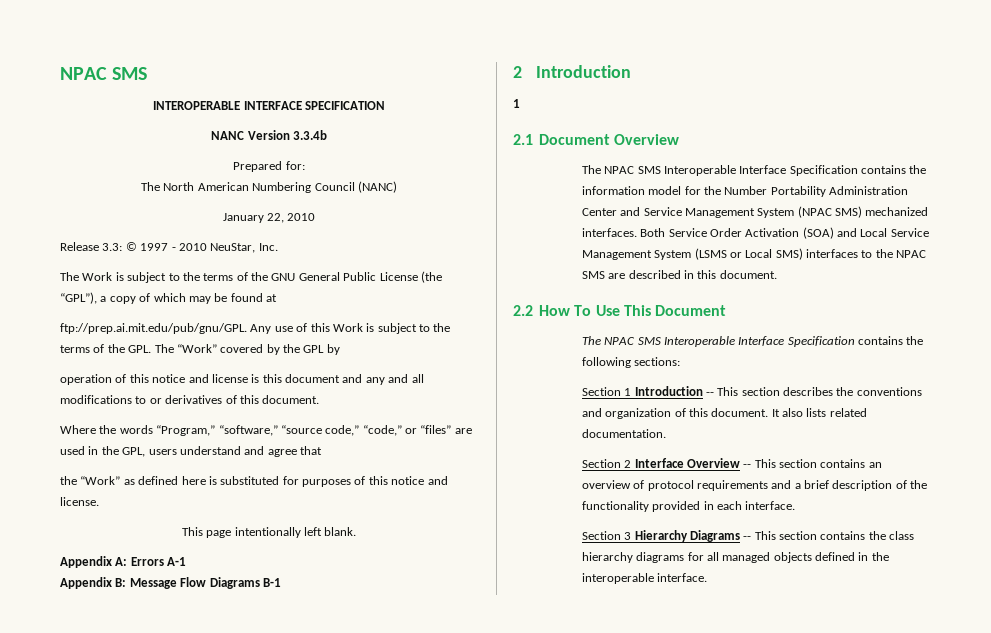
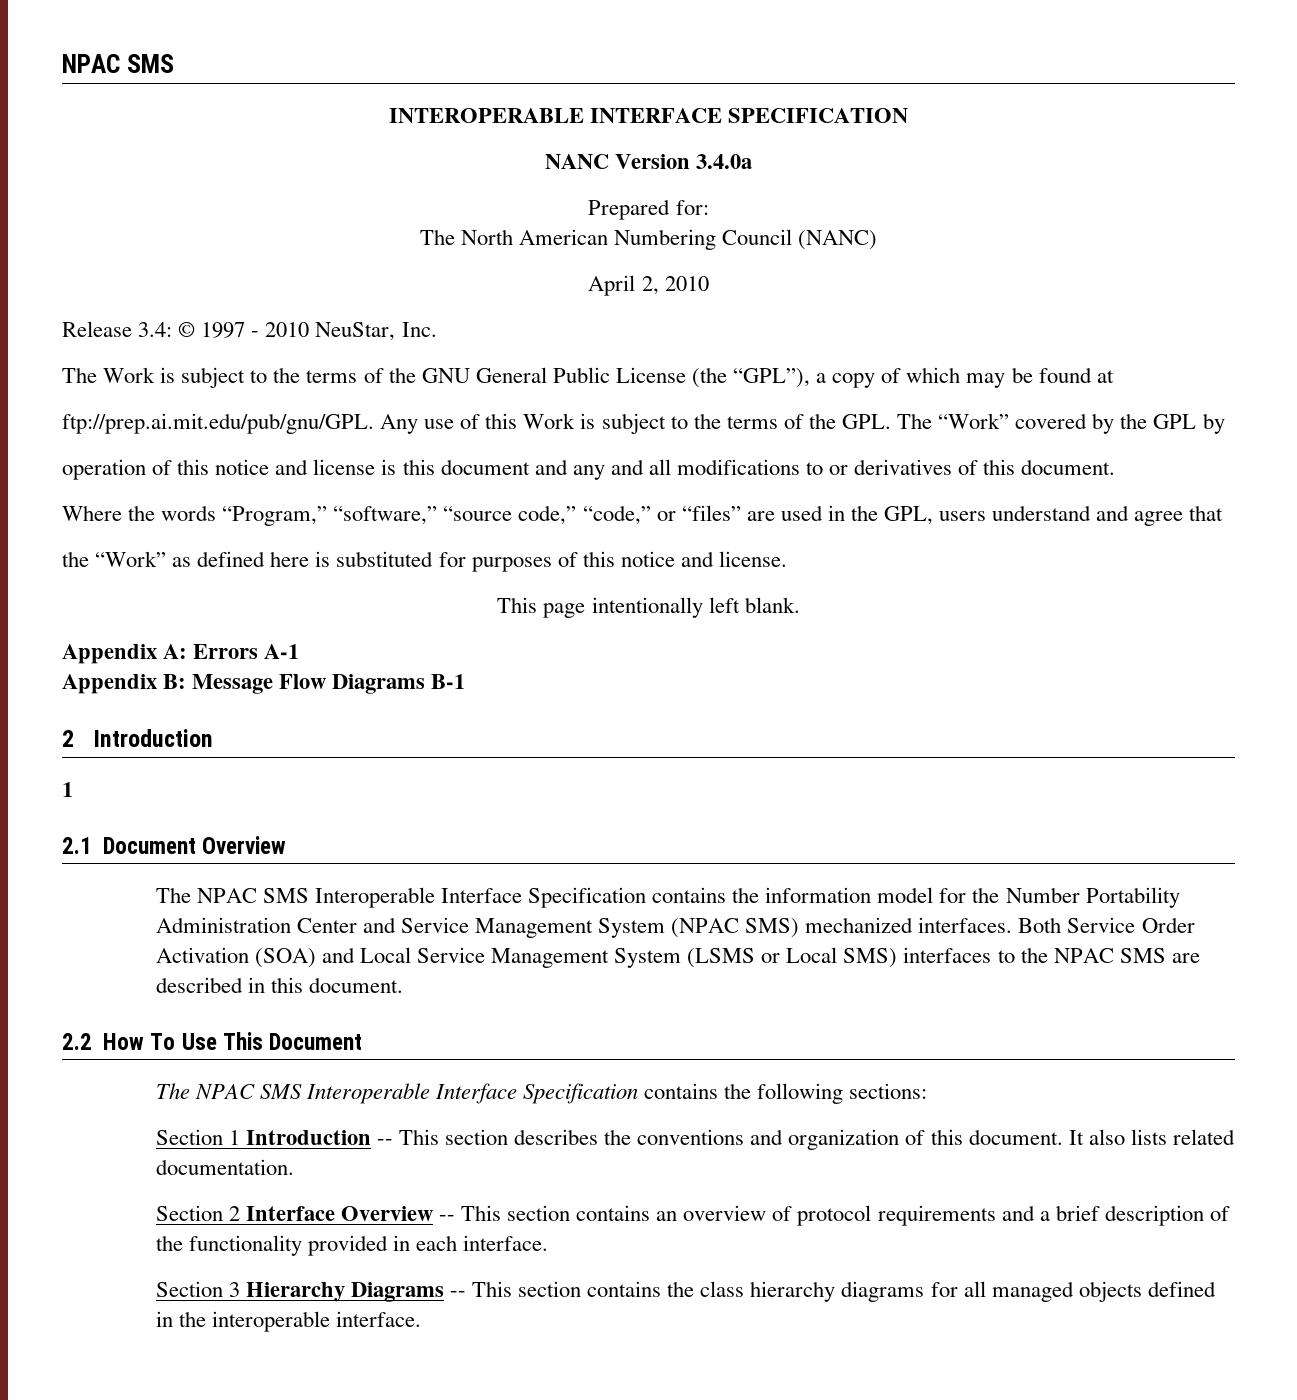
[292,130,327,140] 3.3.4b -> [696,154,753,169] 3.4.0a
[222,213,284,223] January 22, -> [588,275,659,296] April 2,
[102,243,123,251] 3.3: -> [138,322,173,337] 3.4:

